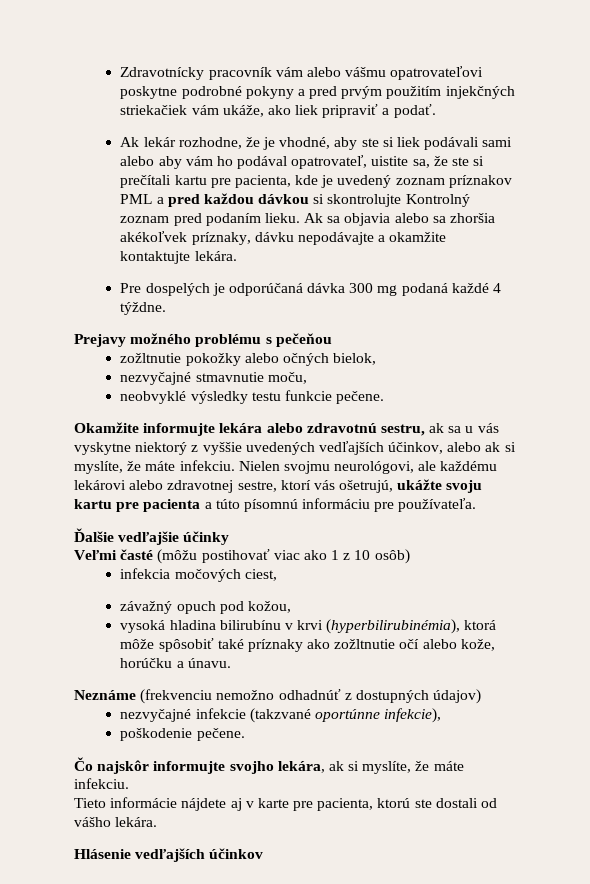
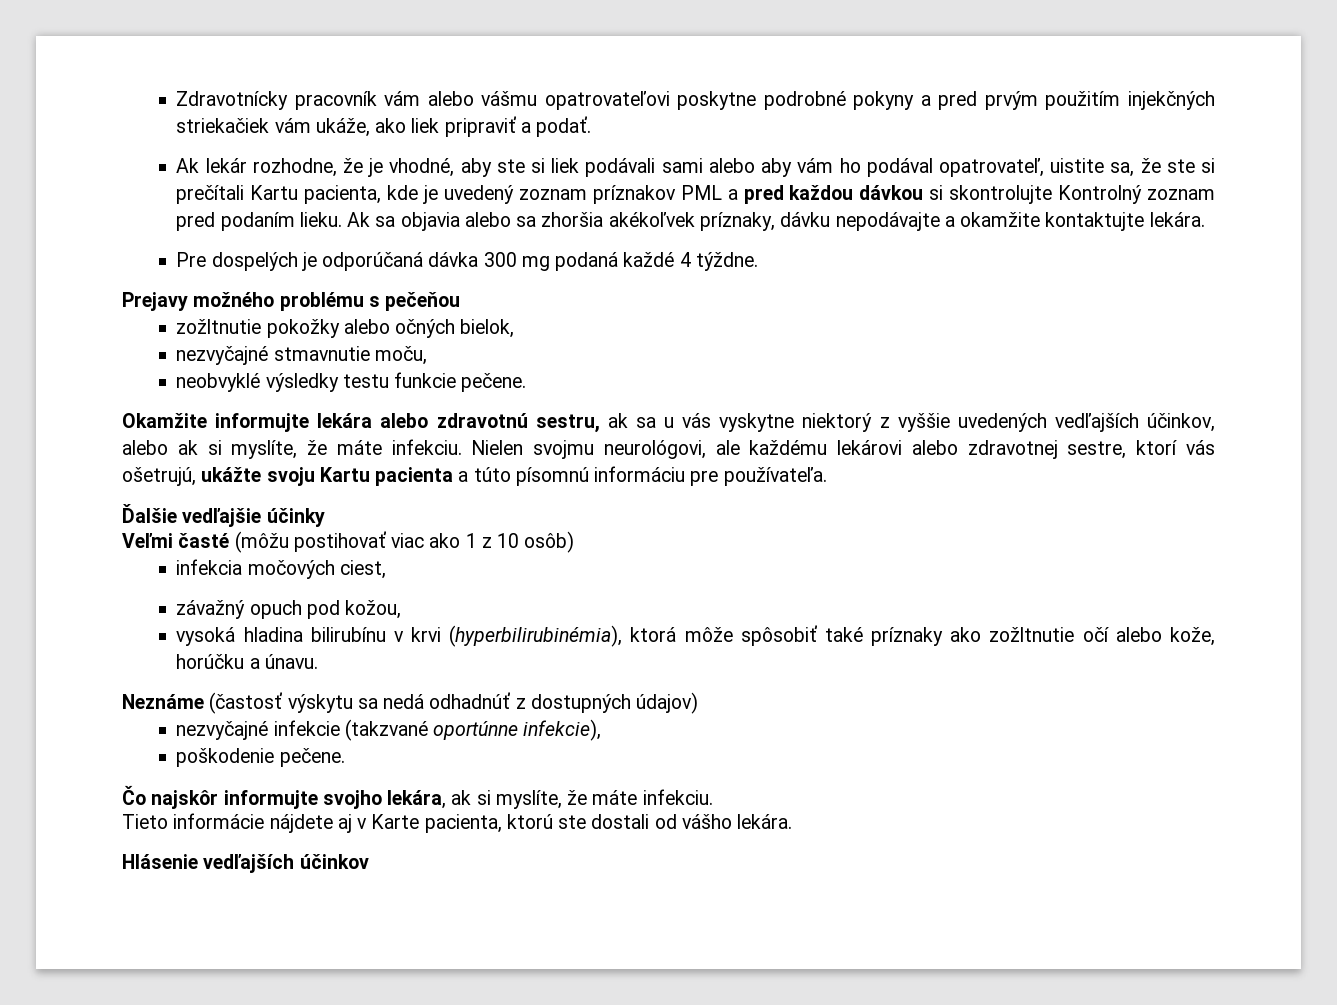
[174,175,231,188] kartu pre -> [250,185,299,200] Kartu
[74,499,140,512] kartu pre -> [319,467,370,482] Kartu
[140,689,275,704] (frekvenciu nemožno -> [209,692,425,714] (častosť výskytu sa nedá
[257,798,314,811] karte pre -> [371,814,420,829] Karte

